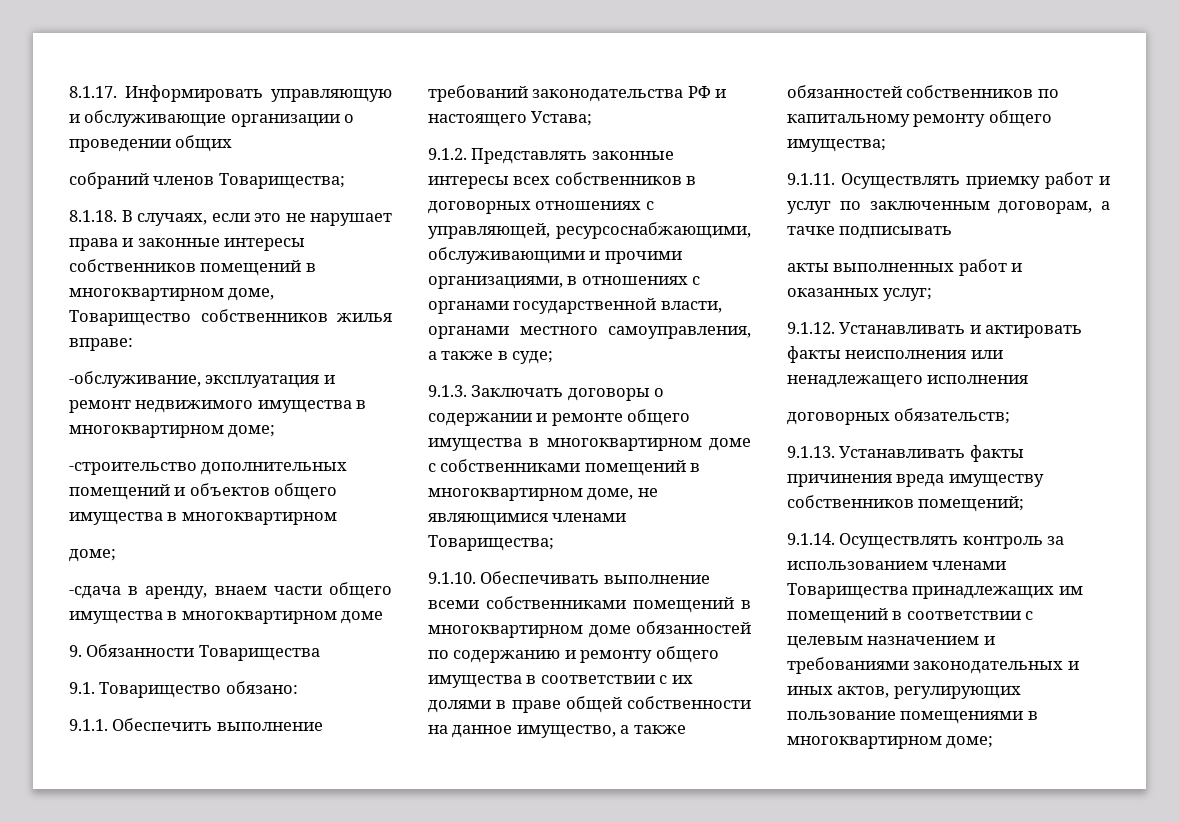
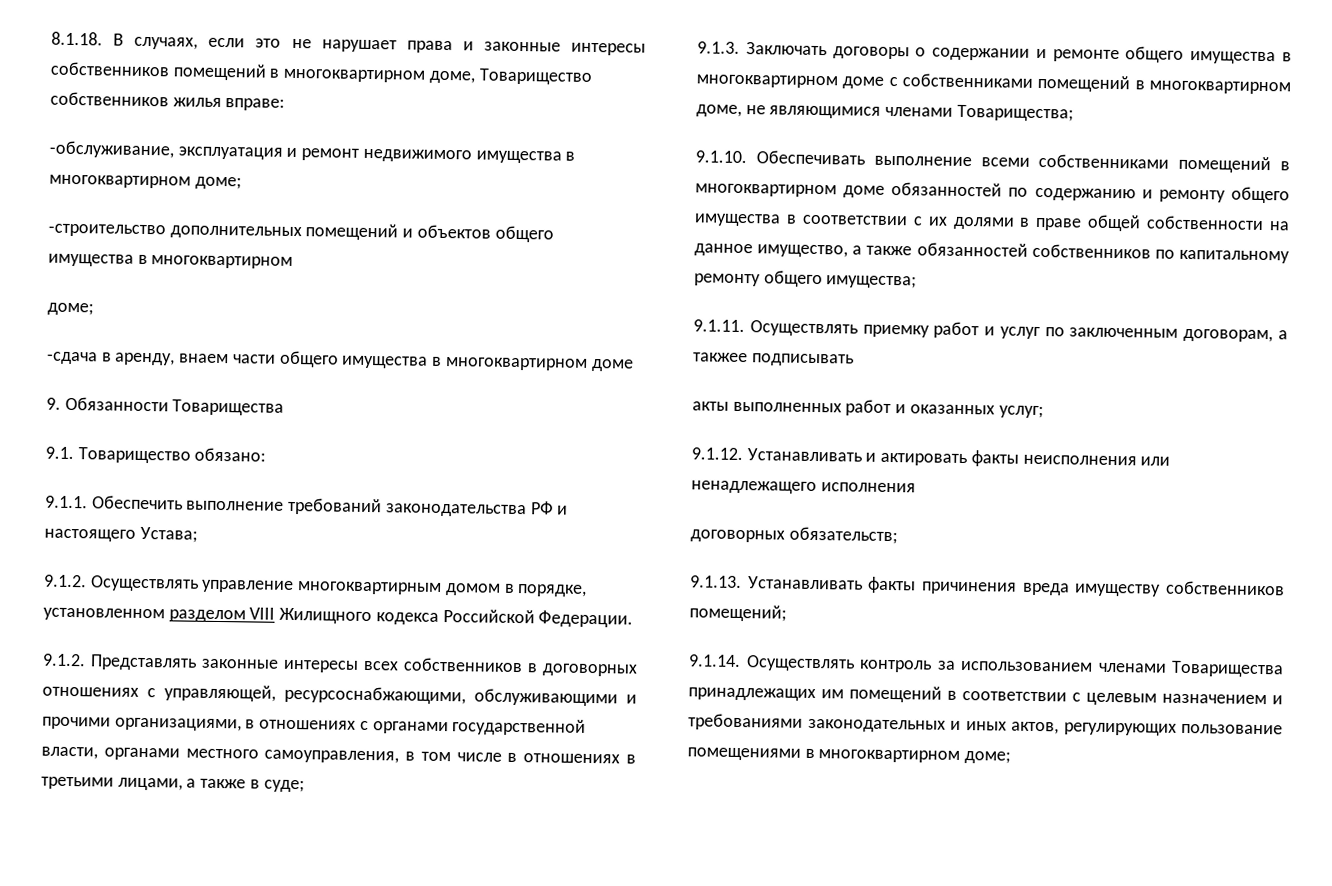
[69,85,392,102] [69,110,355,127] [69,135,233,152] [69,172,345,189] 8.1.17. Информировать управляющую и обслуживающие организации о проведении общих // собраний членов Товарищества; // -> (51, 38) none
(593, 118) none -> [44,574,588,597] [43,607,634,628] // 9.1.2. Осуществлять управление многоквартирным домом в порядке, установленном разделом VIII Жилищного кодекса Российской Федерации.
(751, 332) none -> [405,751,636,764] [41,776,183,791] в том числе в отношениях в третьими лицами,
[787,226,835,235] тачке -> [693,352,748,363] такжее

